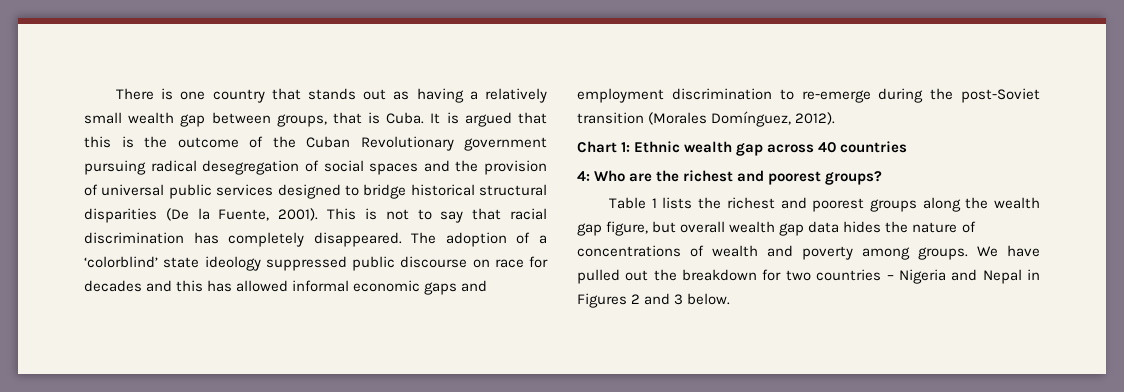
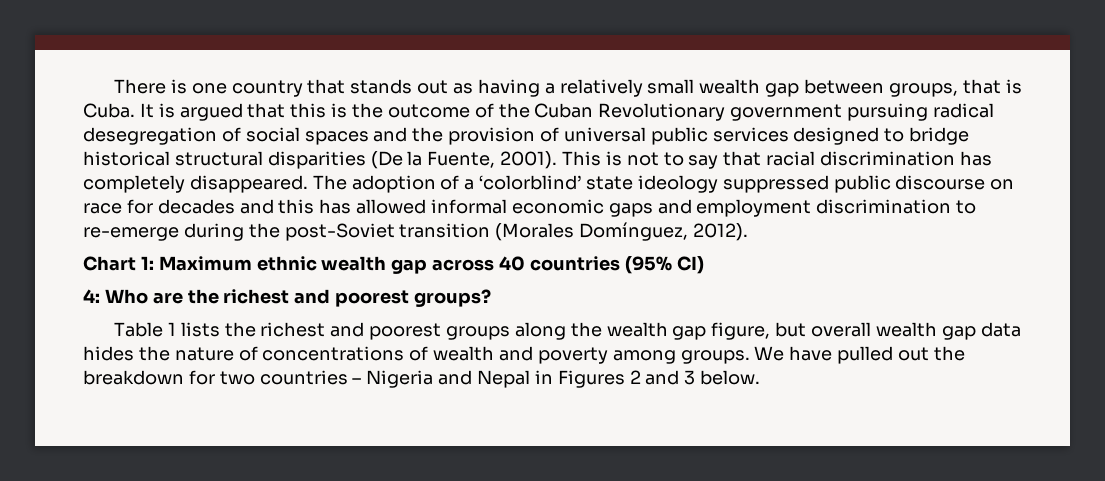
[634,141,681,153] Ethnic -> [158,256,317,271] Maximum ethnic
(908, 147) none -> [624,256,704,274] (95% CI)

